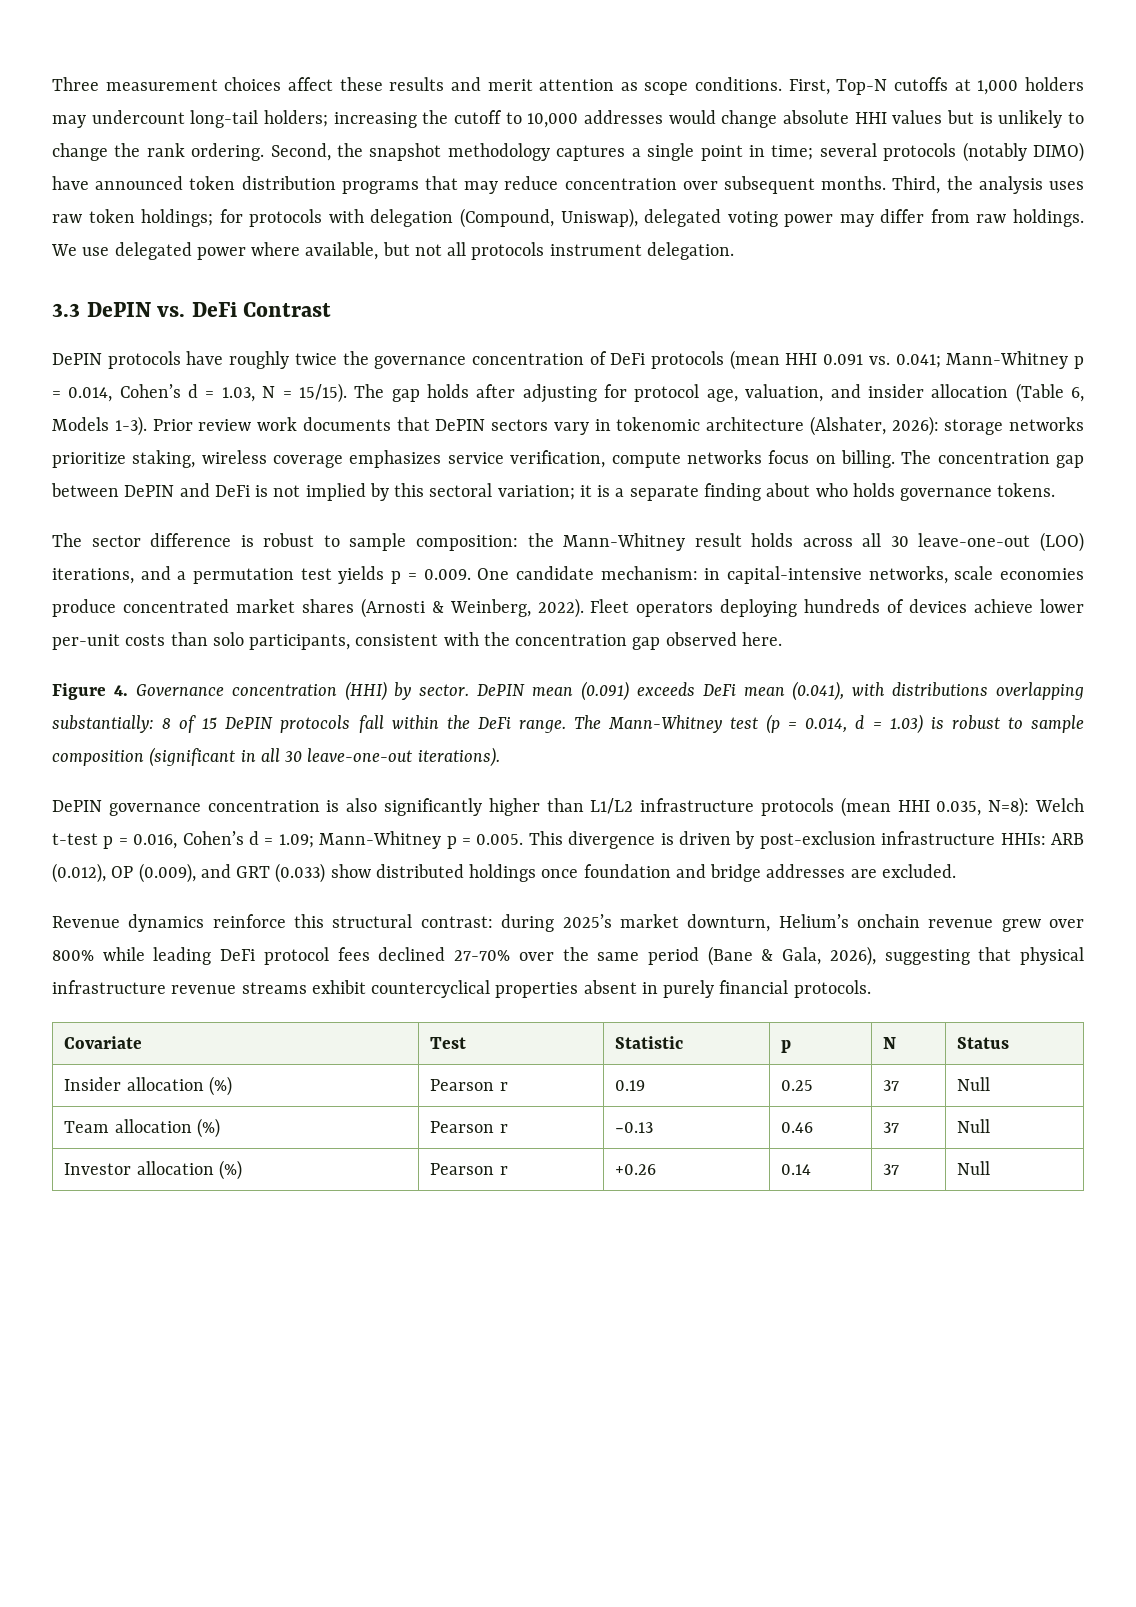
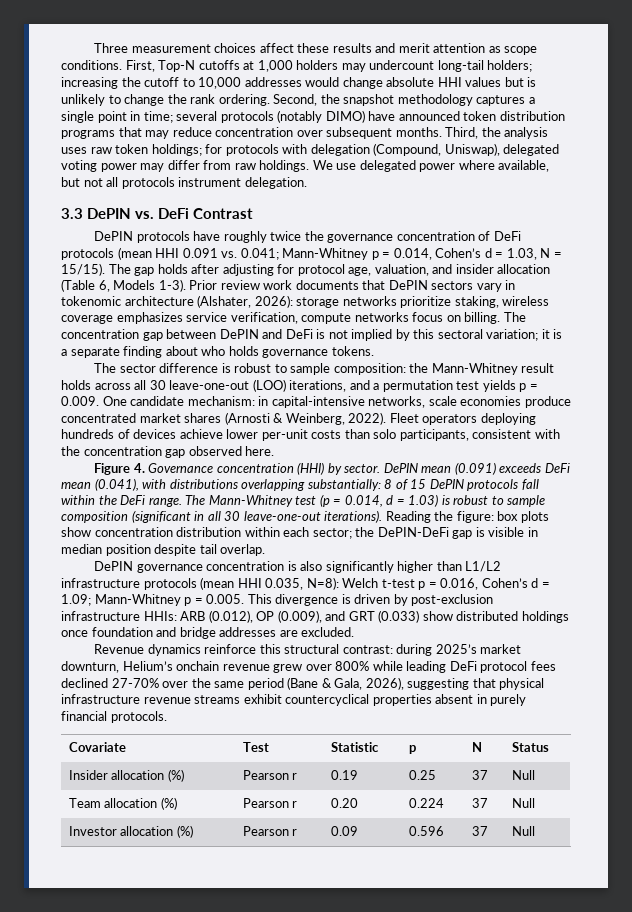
(500, 757) none -> [385,511,549,523] [61,527,538,539] [61,544,266,556] Reading the figure: box plots show concentration distribution within each sector; the DePIN-DeFi gap is visible in median position despite tail overlap.
[615,1122,654,1133] [781,1122,814,1133] −0.13 | 0.46 -> [330,798,358,808] [408,798,444,808] 0.20 | 0.224
[615,1164,657,1175] [781,1164,812,1175] +0.26 | 0.14 -> [330,826,358,836] [408,826,444,836] 0.09 | 0.596

